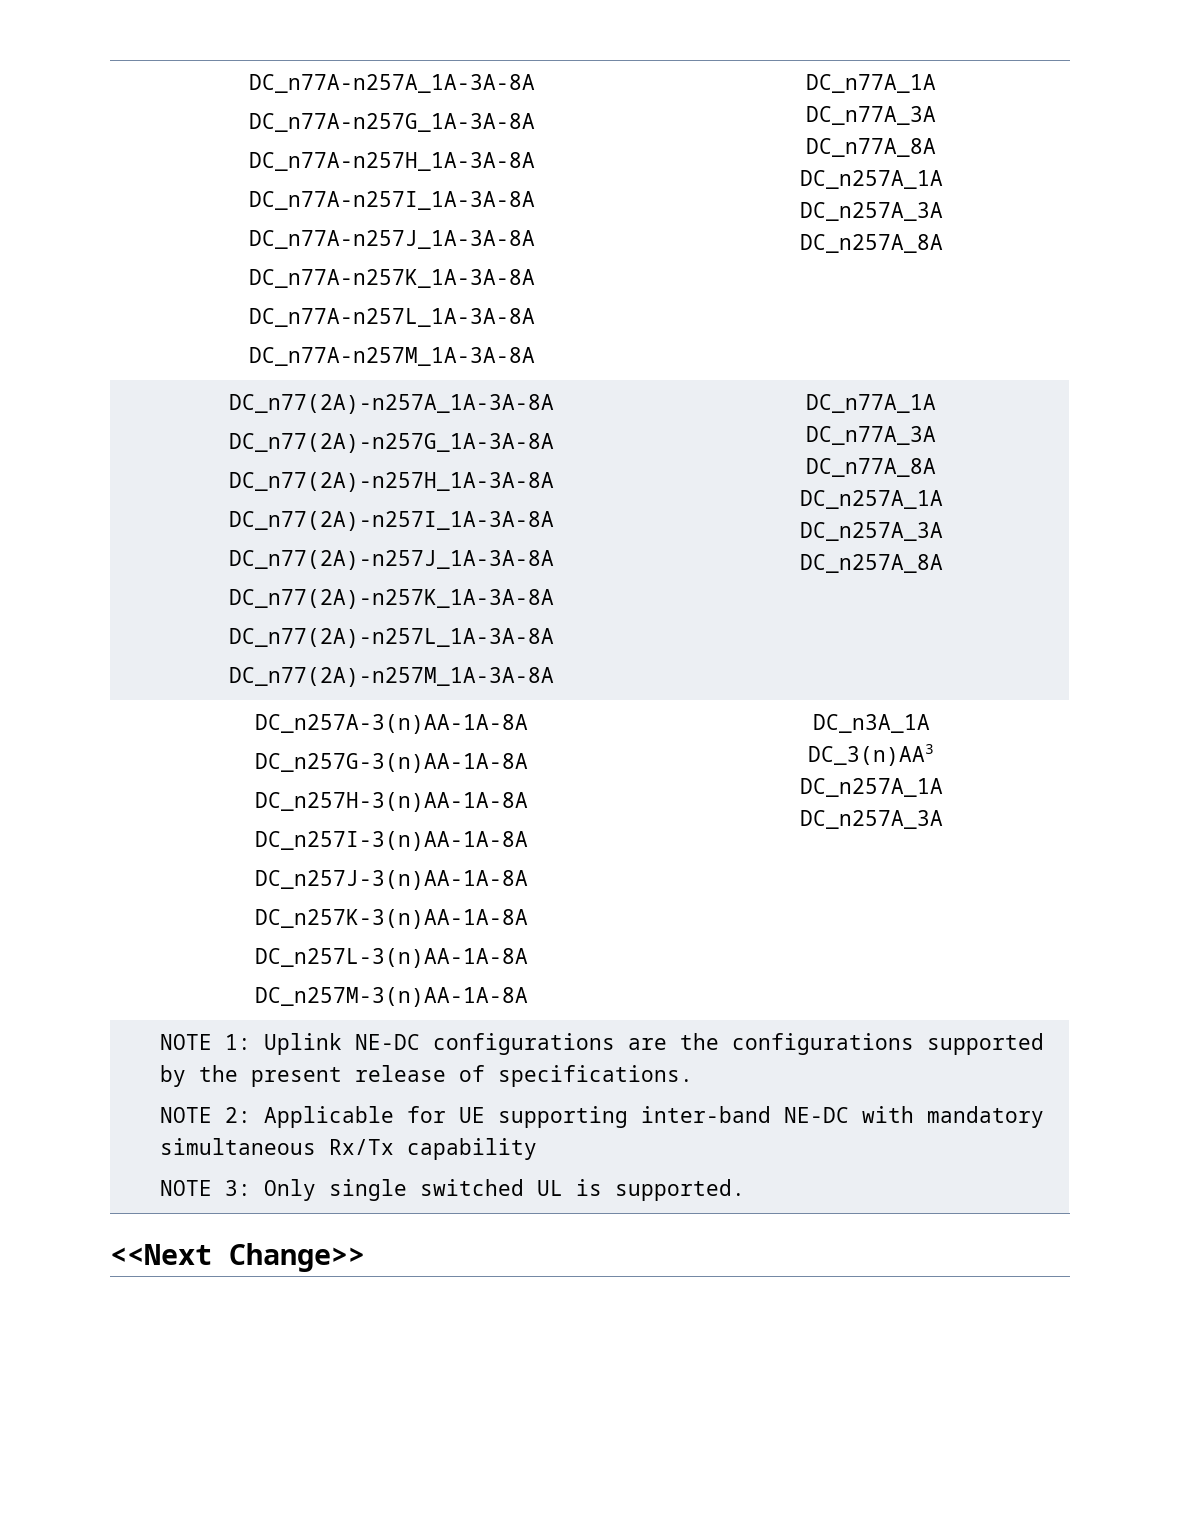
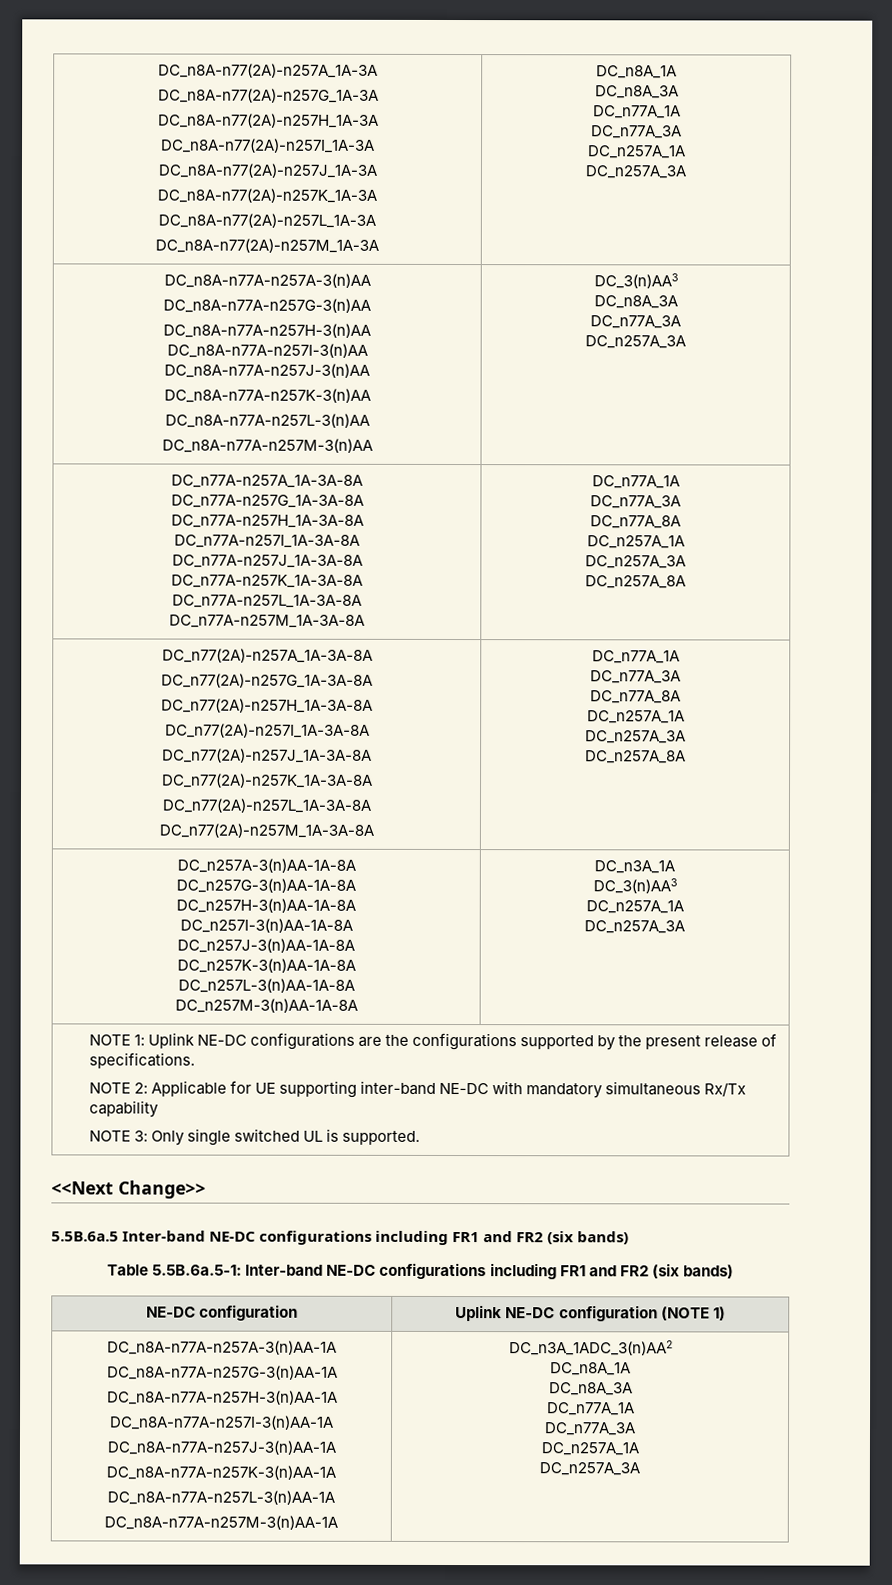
(248, 83) none -> [158,63,378,78] [157,88,379,103] [157,113,379,128] [161,138,375,153] [157,163,377,178] [157,188,377,203] [158,213,376,228] [155,238,379,253] [596,65,677,79] [594,85,679,99] [592,105,681,119] [591,125,682,139] [586,145,686,159] [585,165,686,179] [163,273,371,288] [163,298,371,313] [163,323,371,338] [166,343,368,358] [164,363,370,378] [163,388,371,403] [164,413,370,428] [161,438,373,453] [593,273,678,289] [593,295,678,309] [590,315,681,329] [585,335,686,349] DC_n8A-n77(2A)-n257A_1A-3A // DC_n8A-n77(2A)-n257G_1A-3A // DC_n8A-n77(2A)-n257H_1A-3A // DC_n8A-n77(2A)-n257I_1A-3A // DC_n8A-n77(2A)-n257J_1A-3A // DC_n8A-n77(2A)-n257K_1A-3A // DC_n8A-n77(2A)-n257L_1A-3A // DC_n8A-n77(2A)-n257M_1A-3A | DC_n8A_1A // DC_n8A_3A // DC_n77A_1A // DC_n77A_3A // DC_n257A_1A // DC_n257A_3A // DC_n8A-n77A-n257A-3(n)AA // DC_n8A-n77A-n257G-3(n)AA // DC_n8A-n77A-n257H-3(n)AA // DC_n8A-n77A-n257I-3(n)AA // DC_n8A-n77A-n257J-3(n)AA // DC_n8A-n77A-n257K-3(n)AA // DC_n8A-n77A-n257L-3(n)AA // DC_n8A-n77A-n257M-3(n)AA | DC_3(n)AA3 // DC_n8A_3A // DC_n77A_3A // DC_n257A_3A //
(365, 1257) none -> [51,1230,630,1246] [107,1262,734,1280] [145,1304,299,1321] [455,1305,726,1322] [106,1340,337,1355] [106,1365,338,1380] [106,1390,338,1405] [108,1415,334,1430] [106,1440,336,1455] [105,1465,336,1480] [106,1490,335,1505] [103,1515,338,1530] [508,1340,673,1356] [550,1362,631,1376] [548,1382,633,1396] [546,1402,635,1416] [544,1422,636,1436] [540,1442,639,1456] [539,1462,640,1476] // 5.5B.6a.5 Inter-band NE-DC configurations including FR1 and FR2 (six bands) // Table 5.5B.6a.5-1: Inter-band NE-DC configurations including FR1 and FR2 (six bands) // NE-DC configuration | Uplink NE-DC configuration (NOTE 1) // DC_n8A-n77A-n257A-3(n)AA-1A // DC_n8A-n77A-n257G-3(n)AA-1A // DC_n8A-n77A-n257H-3(n)AA-1A // DC_n8A-n77A-n257I-3(n)AA-1A // DC_n8A-n77A-n257J-3(n)AA-1A // DC_n8A-n77A-n257K-3(n)AA-1A // DC_n8A-n77A-n257L-3(n)AA-1A // DC_n8A-n77A-n257M-3(n)AA-1A | DC_n3A_1ADC_3(n)AA2 // DC_n8A_1A // DC_n8A_3A // DC_n77A_1A // DC_n77A_3A // DC_n257A_1A // DC_n257A_3A

